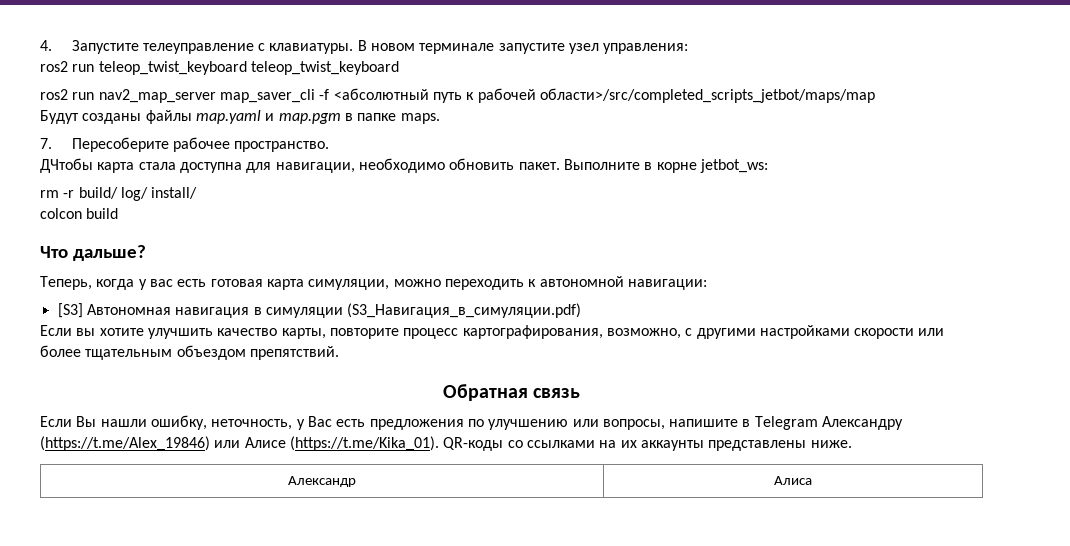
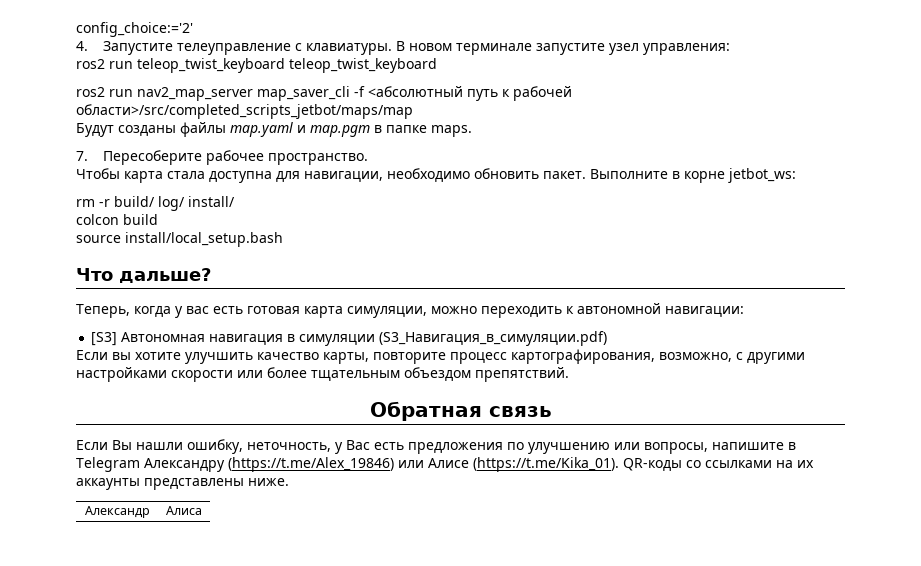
(40, 45) none -> [76,22,193,37] config_choice:='2' //
[40,158,93,173] ДЧтобы -> [76,168,120,179] Чтобы
(119, 213) none -> [76,232,283,247] // source install/local_setup.bash

